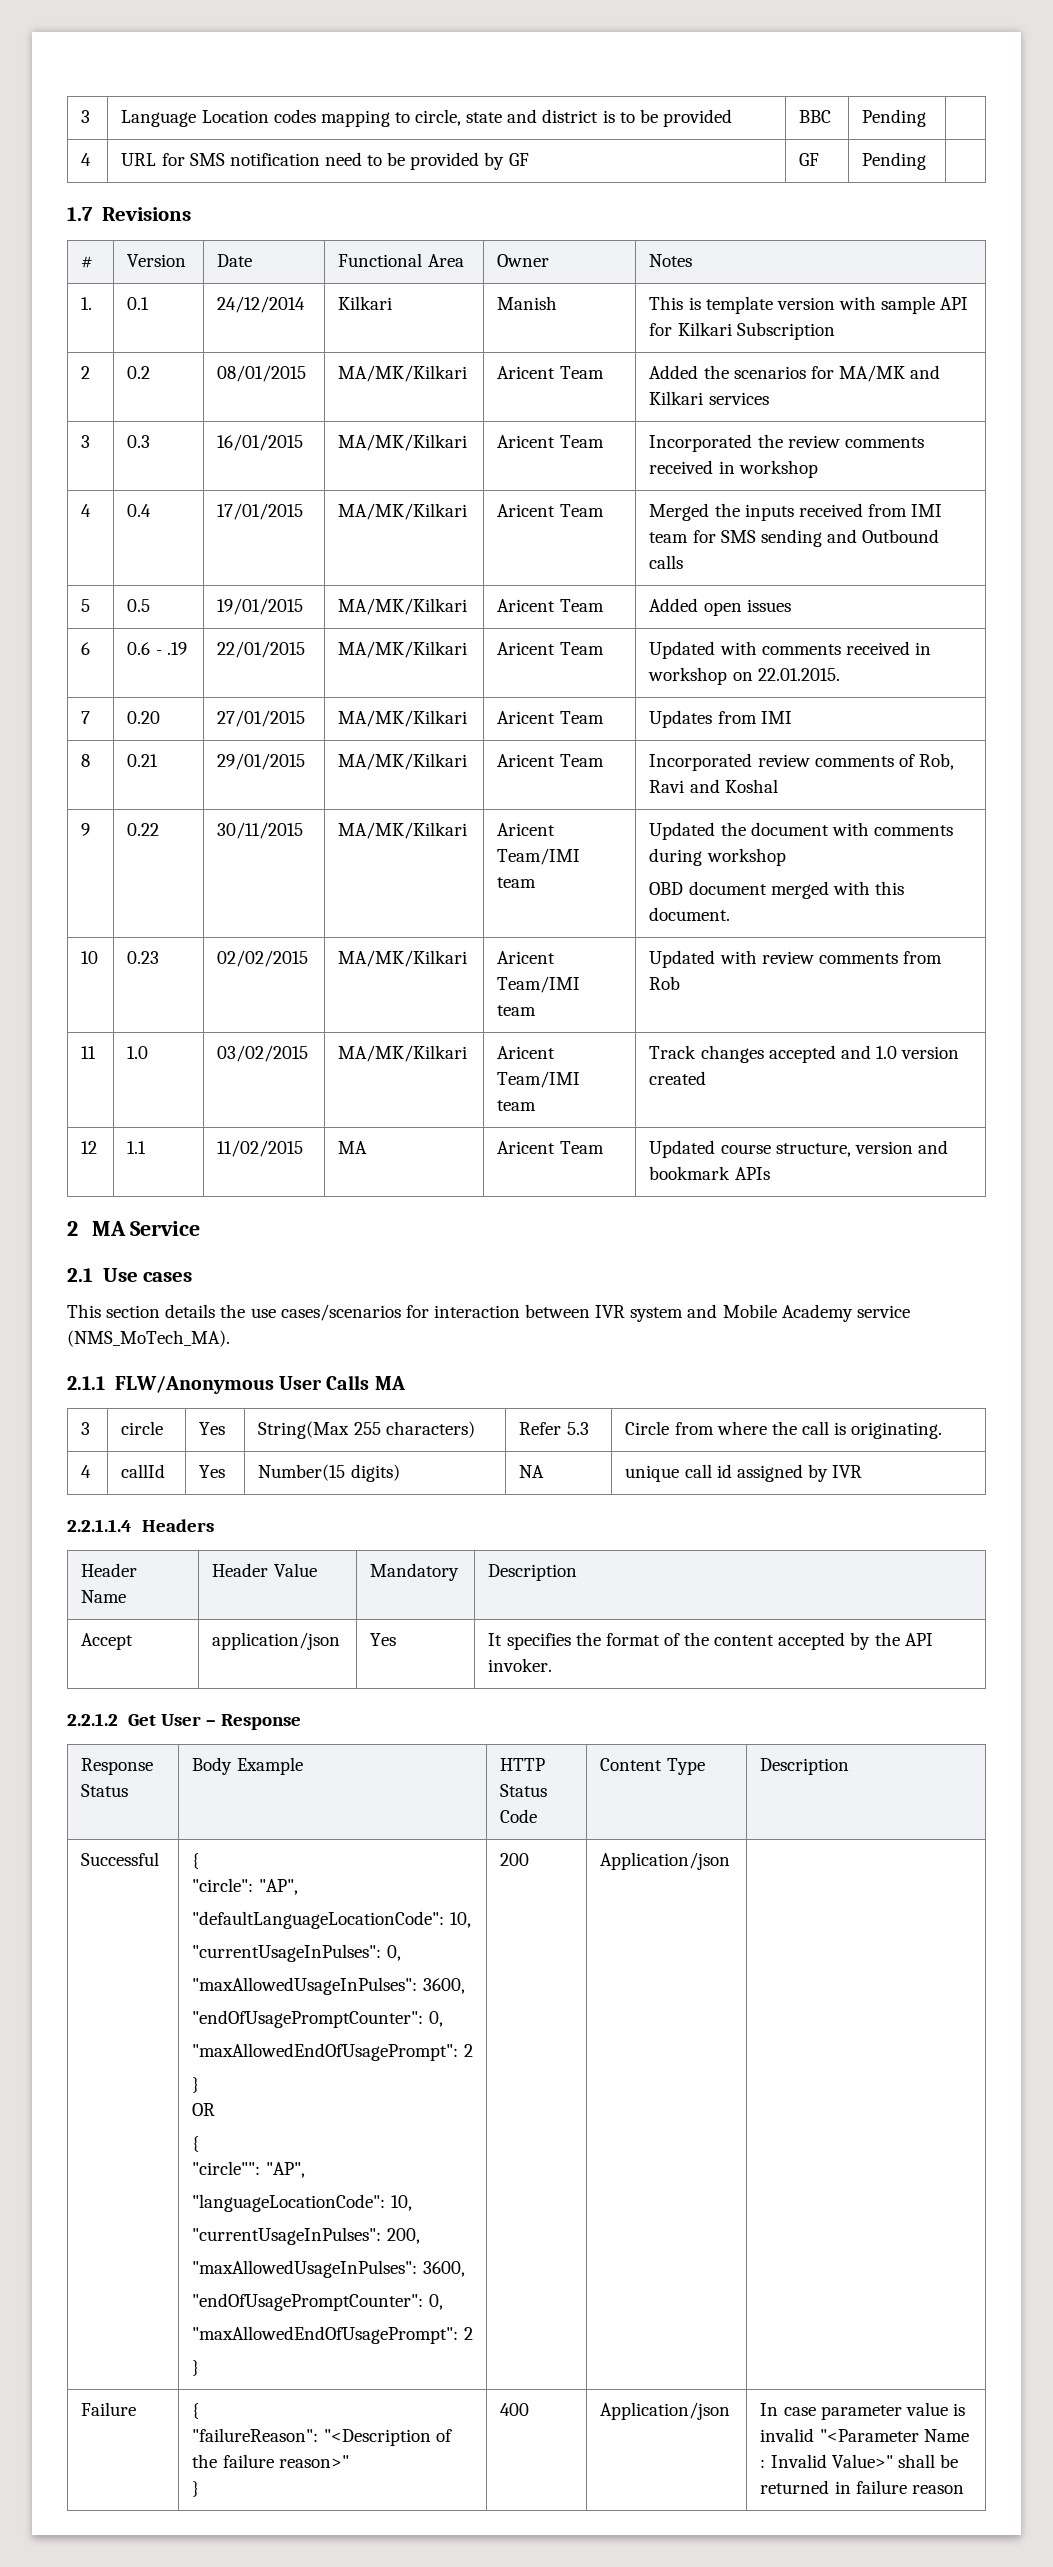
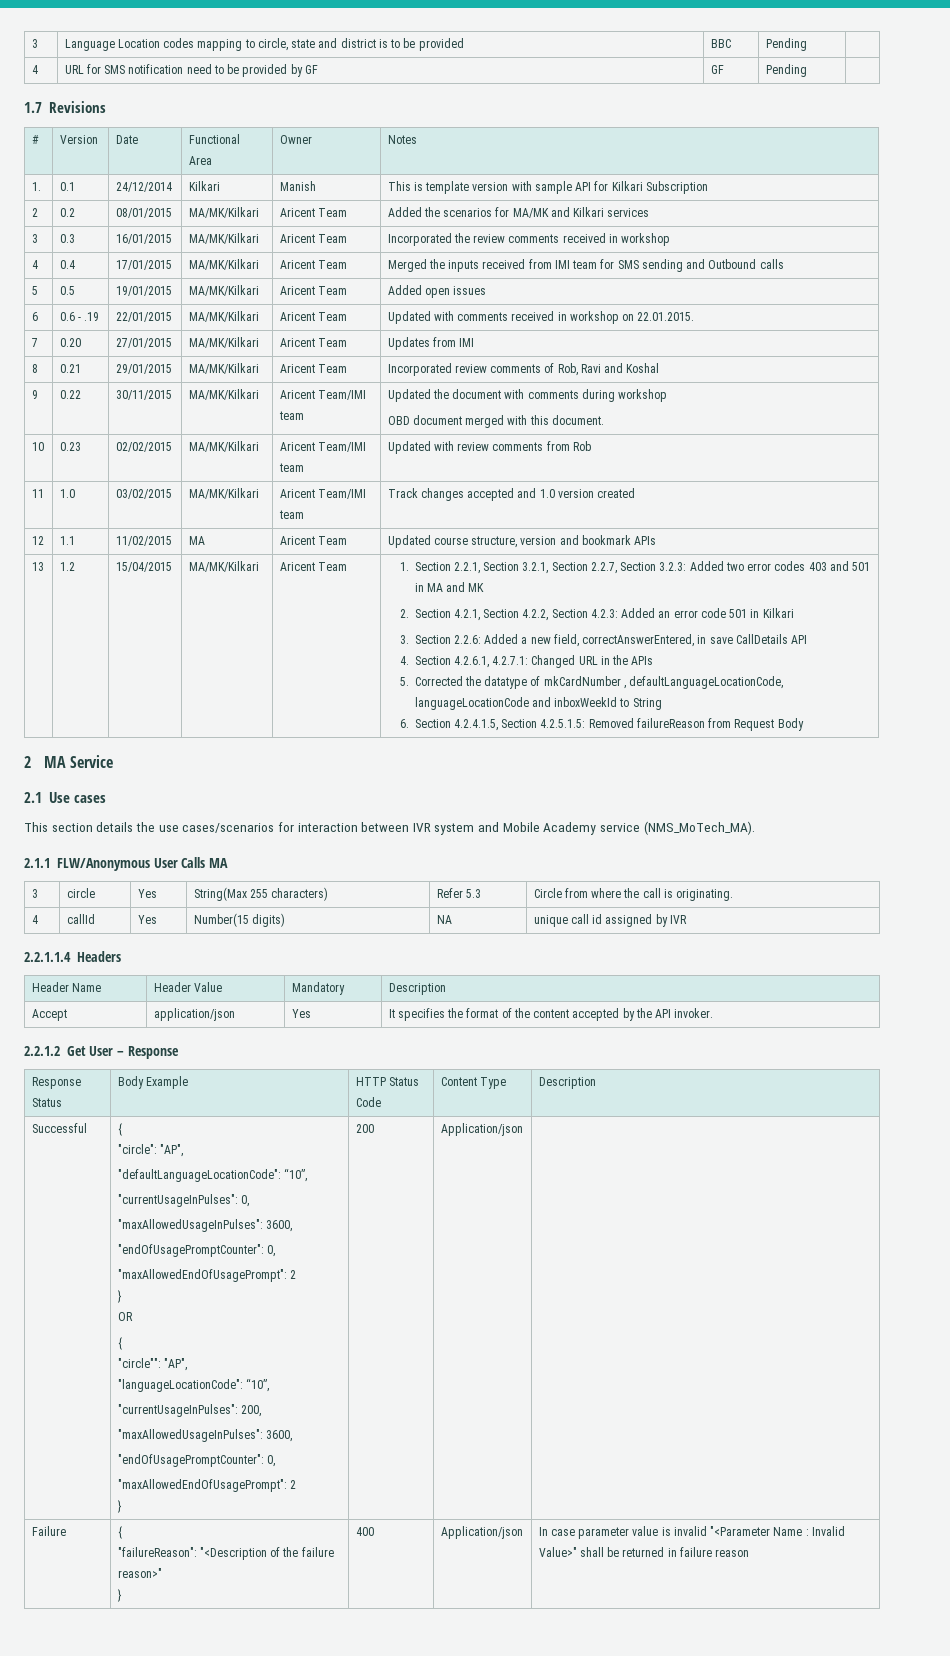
(770, 1173) none -> [31,562,44,571] [59,562,75,571] [115,562,172,572] [188,561,259,572] [279,562,347,571] [399,561,871,574] [414,582,485,592] [399,608,794,621] [399,634,808,647] [399,655,654,668] [399,676,784,689] [414,697,662,710] [399,718,804,731] // 13 | 1.2 | 15/04/2015 | MA/MK/Kilkari | Aricent Team | 1. Section 2.2.1, Section 3.2.1, Section 2.2.7, Section 3.2.3: Added two error codes 403 and 501 in MA and MK // 2. Section 4.2.1, Section 4.2.2, Section 4.2.3: Added an error code 501 in Kilkari // 3. Section 2.2.6: Added a new field, correctAnswerEntered, in save CallDetails API // 4. Section 4.2.6.1, 4.2.7.1: Changed URL in the APIs // 5. Corrected the datatype of mkCardNumber , defaultLanguageLocationCode, languageLocationCode and inboxWeekId to String // 6. Section 4.2.4.1.5, Section 4.2.5.1.5: Removed failureReason from Request Body
[449,1912,471,1928] 10, -> [283,1168,307,1182] “10”,
[390,2195,412,2211] 10, -> [245,1378,269,1392] “10”,

